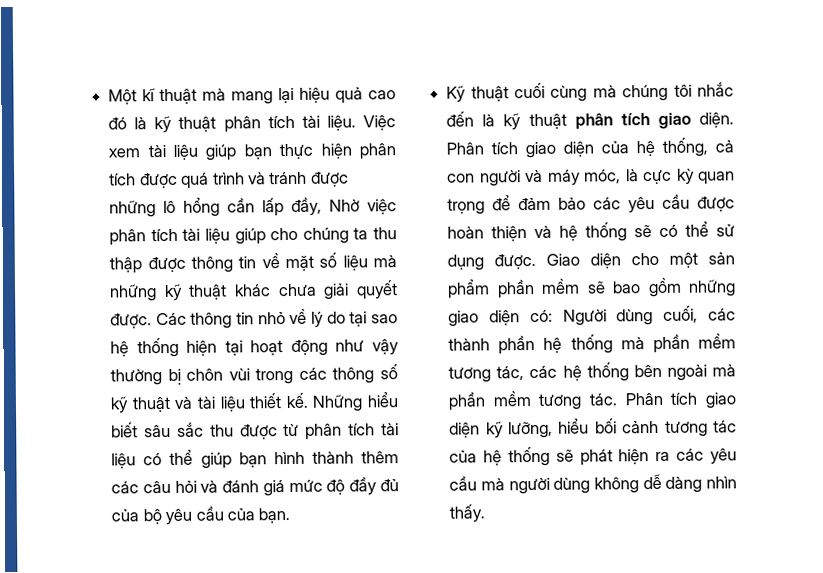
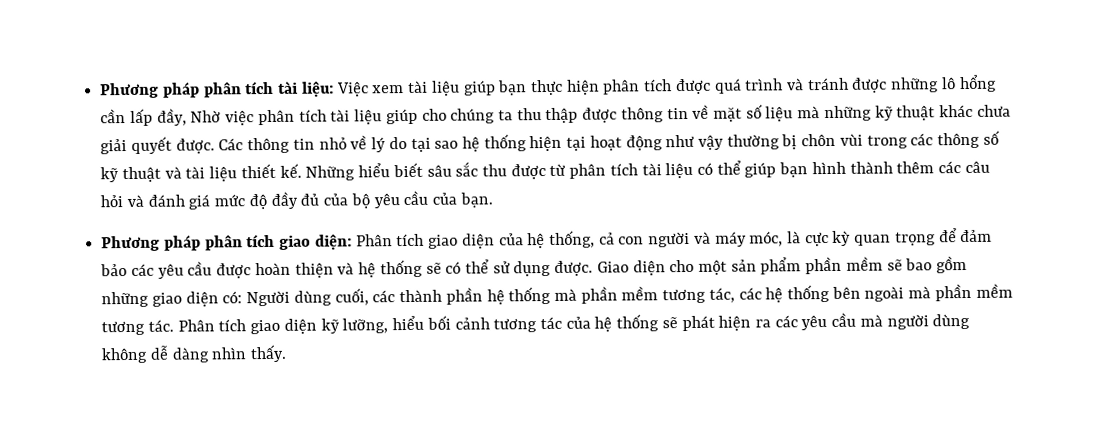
[108,87,397,105] [108,115,356,134] Một kĩ thuật mà mang lại hiệu quả cao đó là kỹ thuật phân tích tài liệu. -> [100,80,334,99] Phương pháp phân tích tài liệu:
[446,81,734,103] [446,111,567,131] Kỹ thuật cuối cùng mà chúng tôi nhắc đến là kỹ thuật -> [101,234,201,252] Phương pháp
[699,112,734,128] diện. -> [314,234,352,250] diện:

